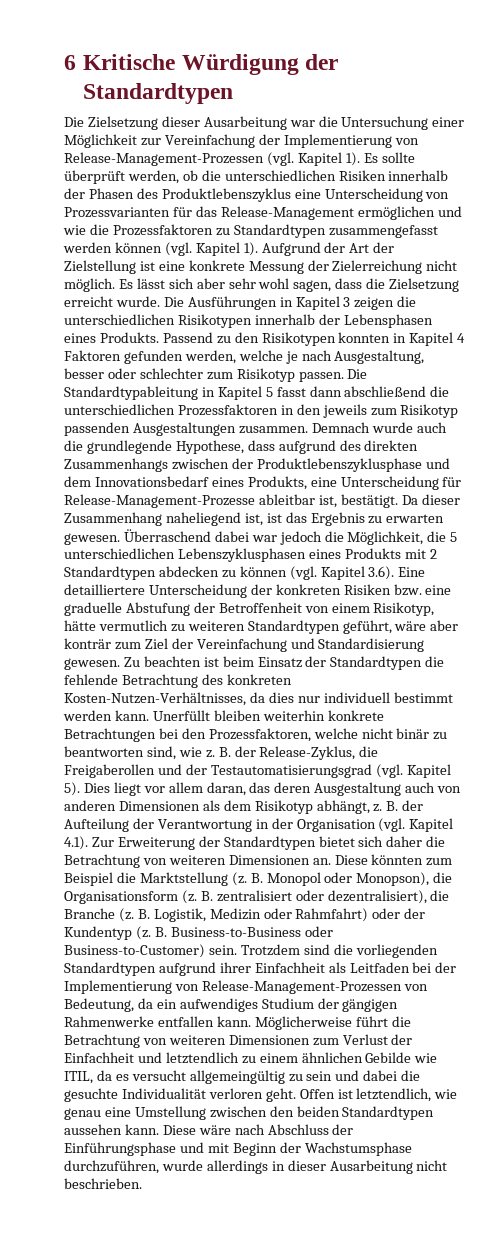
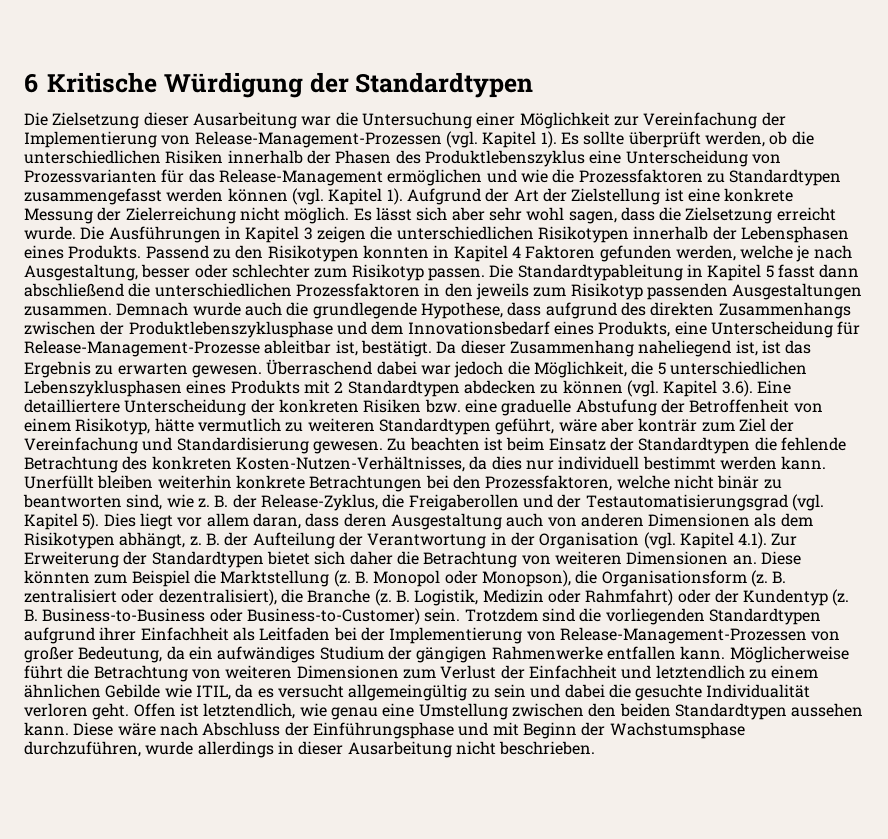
[249,782,271,793] das -> [305,513,340,527] dass
[254,800,313,814] Risikotyp -> [24,532,115,549] Risikotypen
(428, 987) none -> [24,646,74,663] großer
[179,998,258,1012] aufwendiges -> [217,646,316,663] aufwändiges

